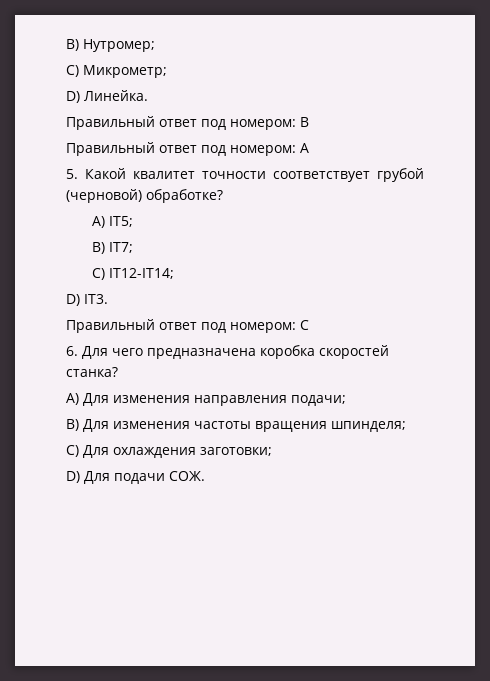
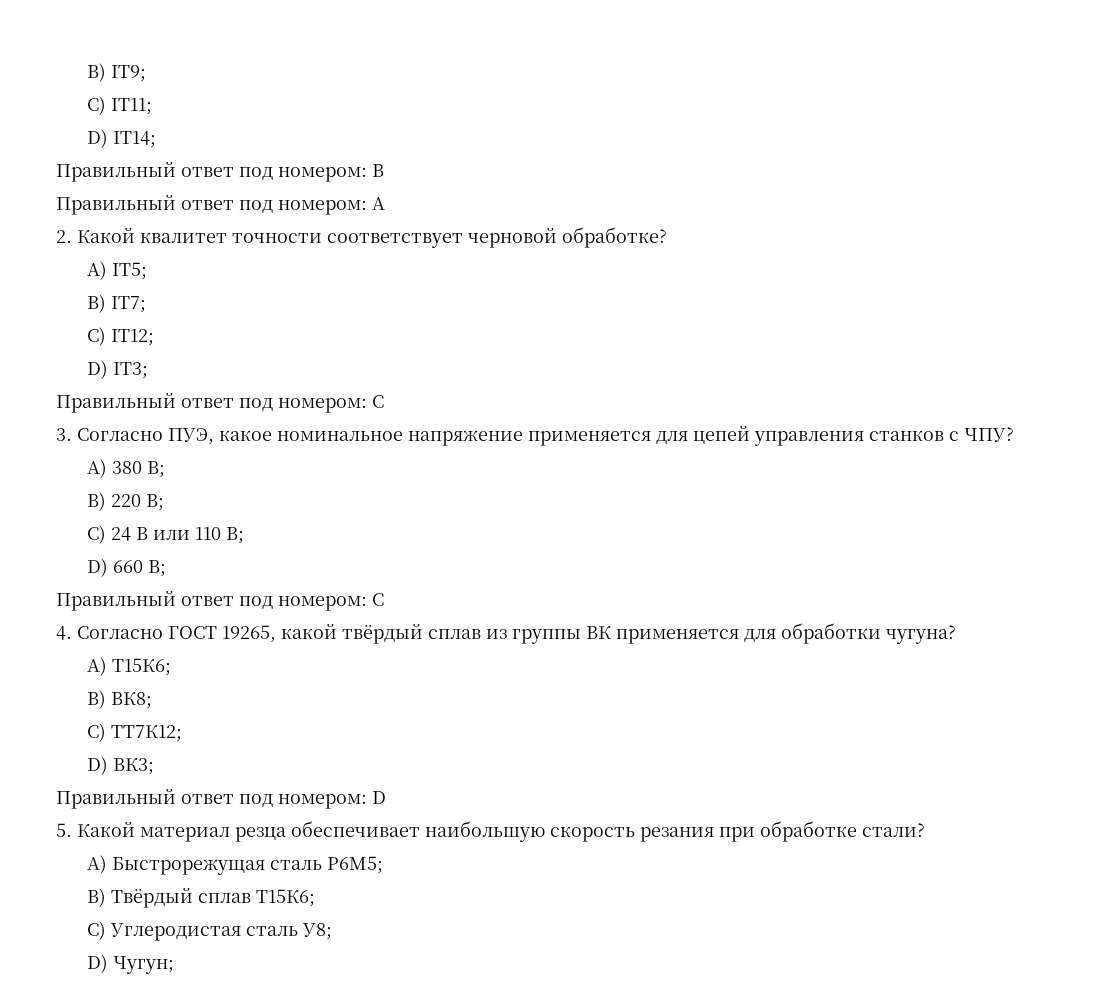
[66,39,155,52] [66,65,167,78] [66,90,148,103] B) Нутромер; // C) Микрометр; // D) Линейка. -> [86,63,146,82] [86,96,152,115] [86,129,156,148] B) IT9; // C) IT11; // D) IT14;
[66,169,78,179] 5. -> [56,230,72,243] 2.
[377,168,424,182] [66,189,142,203] грубой (черновой) -> [468,228,557,248] черновой
[109,268,175,279] [66,294,108,306] [66,319,309,333] [66,345,389,359] [66,367,118,377] [66,393,346,406] [66,419,406,432] [66,445,272,458] [66,471,205,484] IT12-IT14; // D) IT3. // Правильный ответ под номером: C // 6. Для чего предназначена коробка скоростей станка? // A) Для изменения направления подачи; // B) Для изменения частоты вращения шпинделя; // C) Для охлаждения заготовки; // D) Для подачи СОЖ. -> [110,329,154,346] [86,360,148,379] [56,393,384,413] [56,426,1014,446] [86,459,165,478] [86,492,164,511] [86,525,244,544] [86,558,166,577] [56,591,384,611] [56,623,956,644] [86,657,171,676] [86,690,152,709] [86,723,182,742] [86,756,154,775] [56,789,386,809] [56,821,925,842] [86,855,383,875] [86,888,315,908] [86,921,332,941] [86,954,174,974] IT12; // D) IT3; // Правильный ответ под номером: C // 3. Согласно ПУЭ, какое номинальное напряжение применяется для цепей управления станков с ЧПУ? // A) 380 В; // B) 220 В; // C) 24 В или 110 В; // D) 660 В; // Правильный ответ под номером: C // 4. Согласно ГОСТ 19265, какой твёрдый сплав из группы ВК применяется для обработки чугуна? // A) Т15К6; // B) ВК8; // C) ТТ7К12; // D) ВК3; // Правильный ответ под номером: D // 5. Какой материал резца обеспечивает наибольшую скорость резания при обработке стали? // A) Быстрорежущая сталь Р6М5; // B) Твёрдый сплав Т15К6; // C) Углеродистая сталь У8; // D) Чугун;

